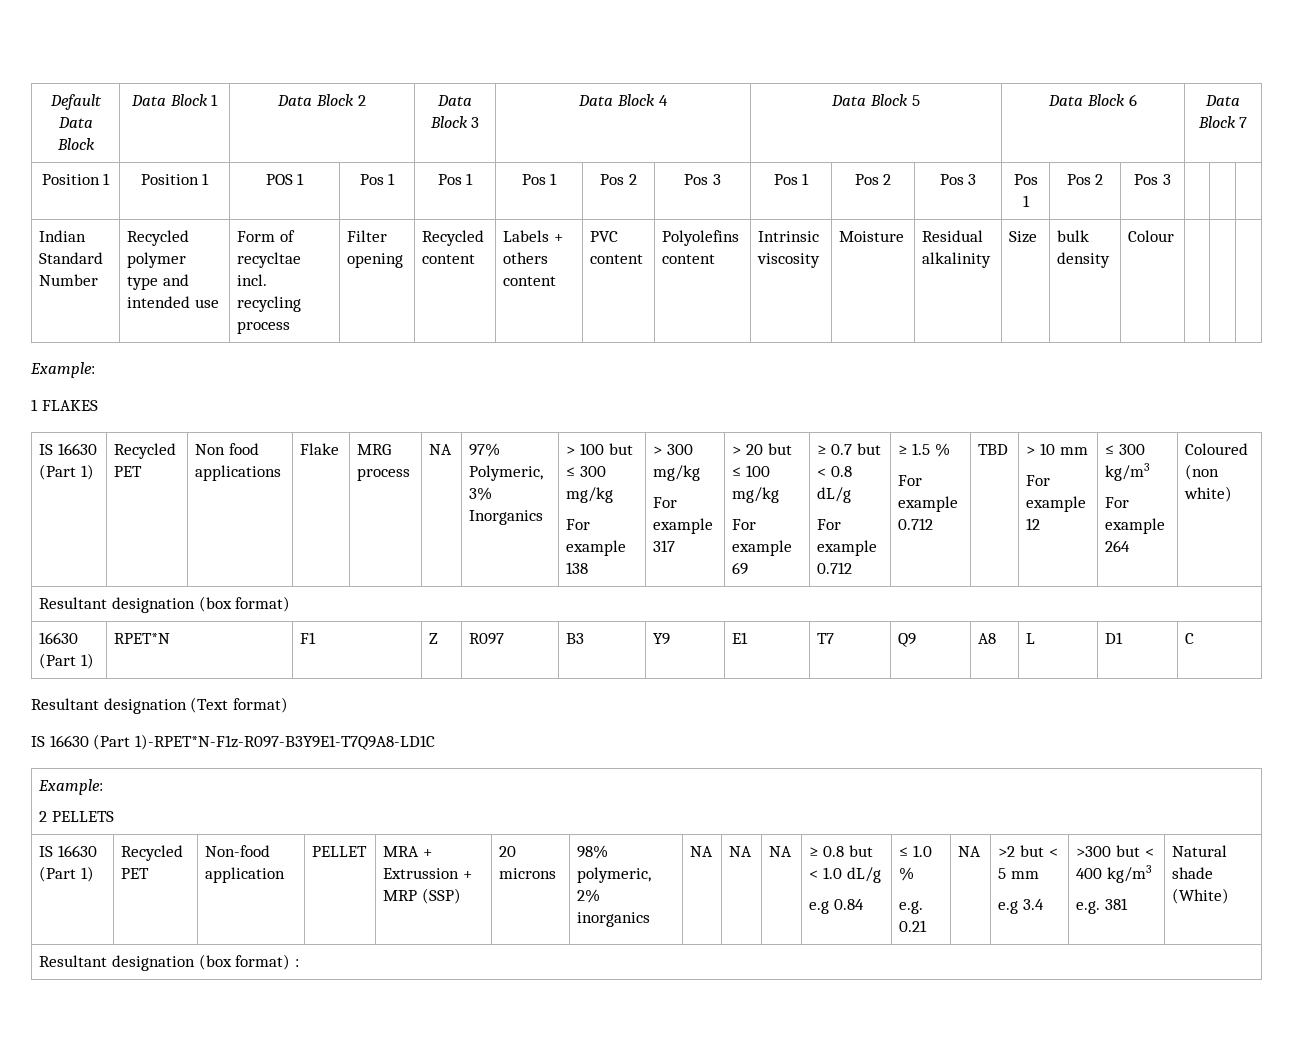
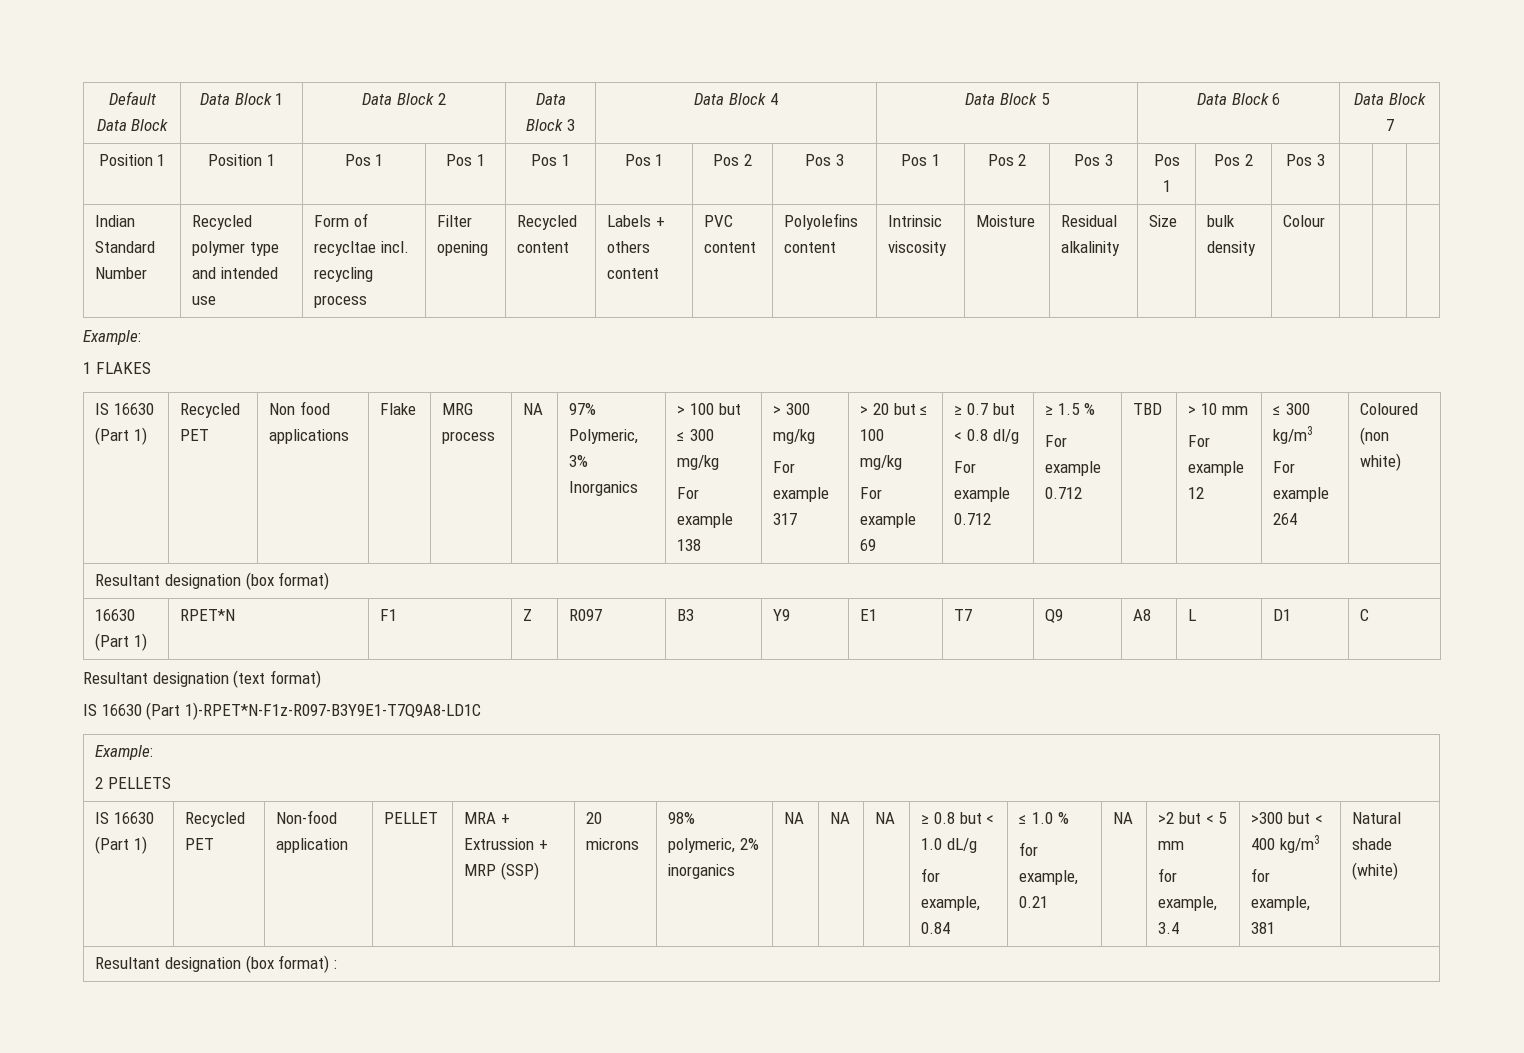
[265,174,293,185] POS -> [344,154,371,166] Pos
[817,487,852,503] dL/g -> [992,429,1019,444] dl/g
[190,697,229,713] (Text -> [233,670,266,688] (text
[809,901,830,914] e.g -> [921,868,941,882] [921,896,981,911] for example,
[899,901,924,914] e.g. -> [1019,842,1039,856] [1019,870,1079,885] for example,
[998,901,1019,914] e.g -> [1158,868,1178,882] [1158,896,1218,911] for example,
[1076,901,1101,914] e.g. -> [1251,868,1271,882] [1251,896,1311,911] for example,
[1172,888,1230,904] (White) -> [1352,862,1399,880] (white)

